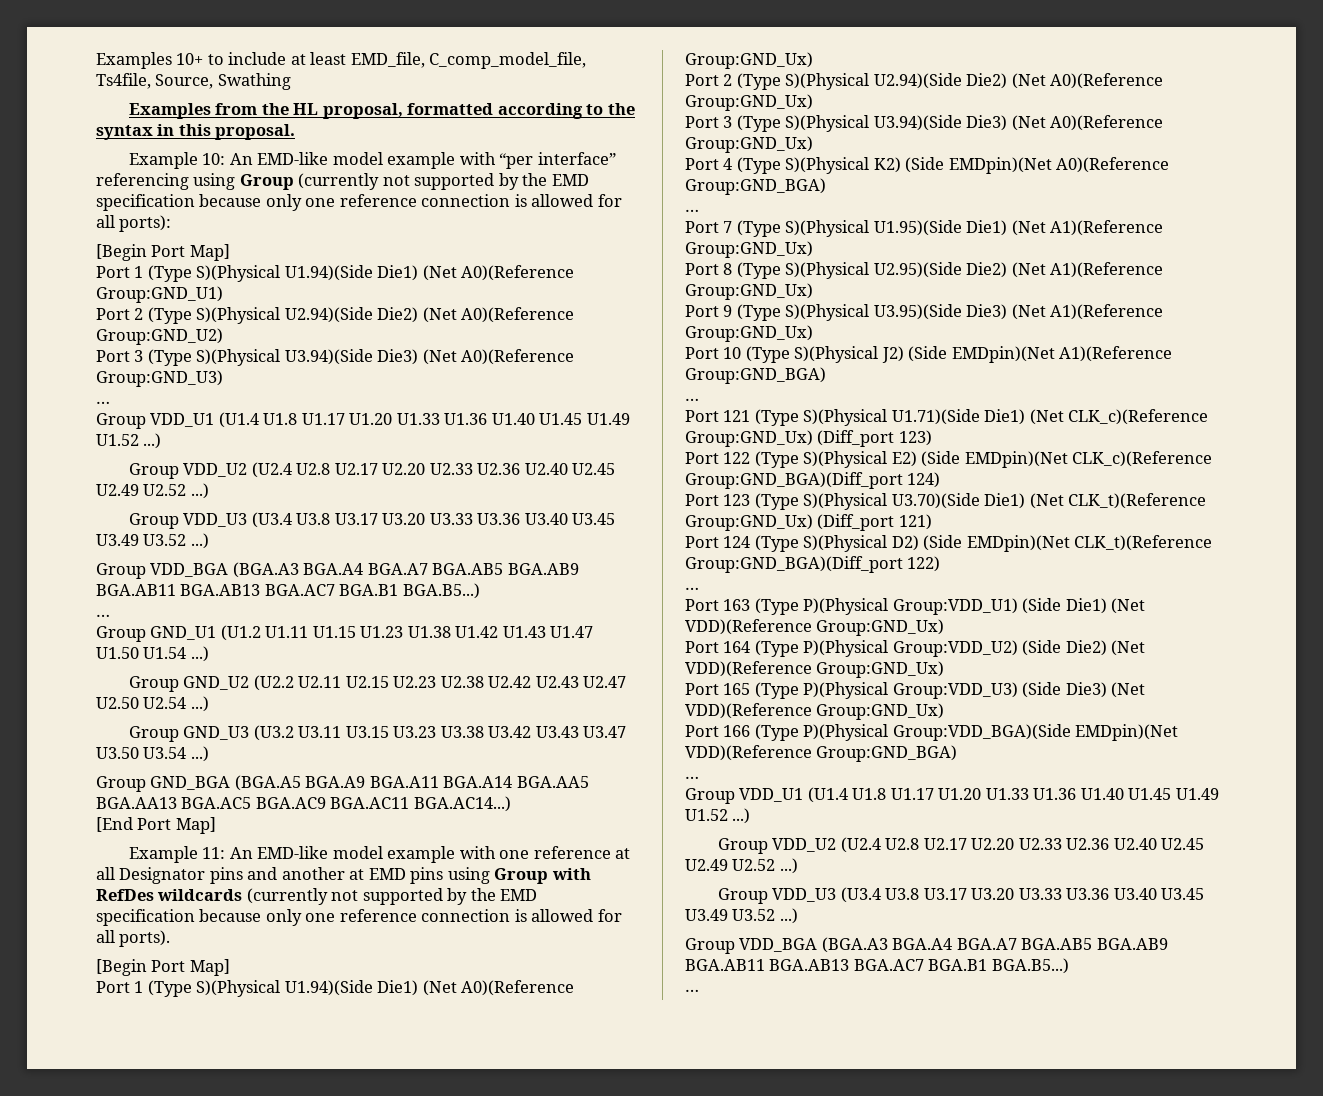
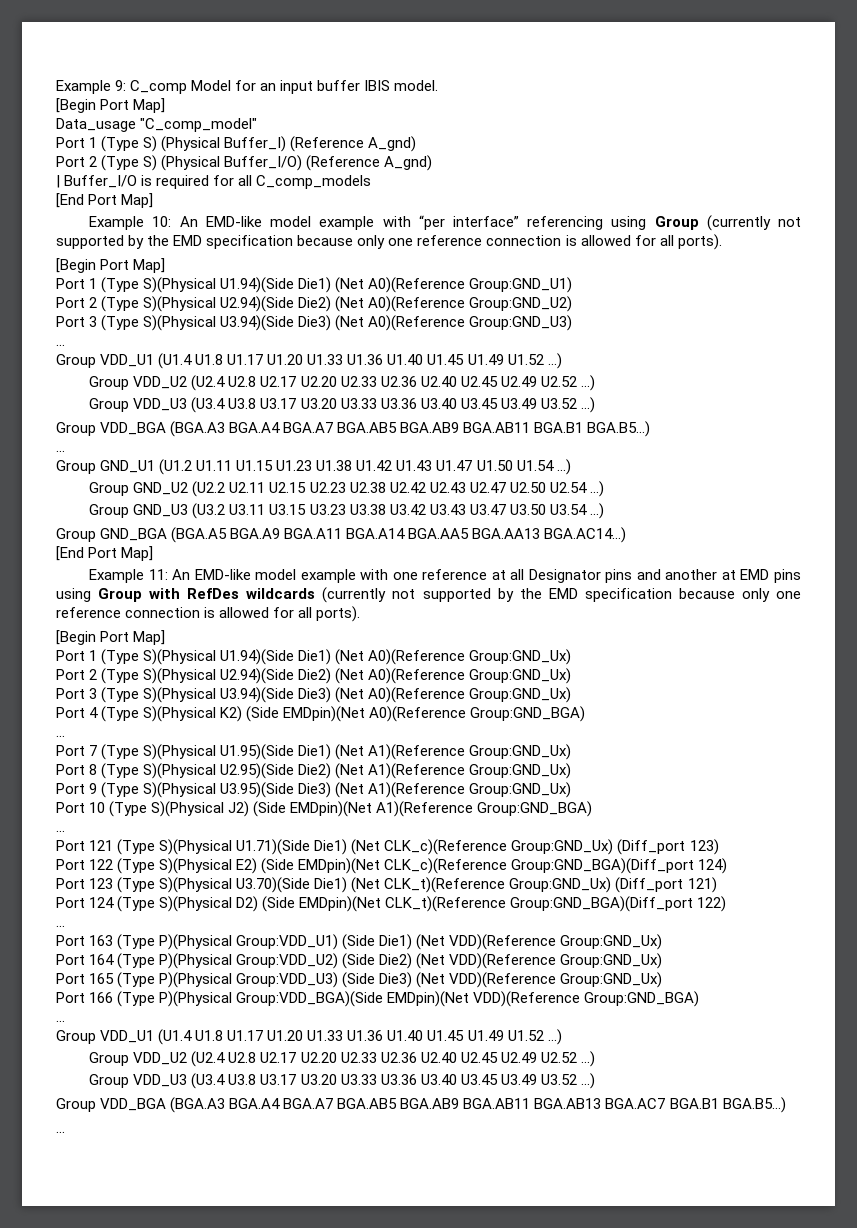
[96,52,587,69] [96,73,291,90] [128,103,635,119] [96,124,296,140] Examples 10+ to include at least EMD_file, C_comp_model_file, Ts4file, Source, Swathing // Examples from the HL proposal, formatted according to the syntax in this proposal. -> [56,80,439,94] [56,98,166,113] [56,118,258,132] [56,136,417,152] [56,155,433,171] [56,175,372,189] [56,193,154,208] Example 9: C_comp Model for an input buffer IBIS model. // [Begin Port Map] // Data_usage "C_comp_model" // Port 1 (Type S) (Physical Buffer_I) (Reference A_gnd) // Port 2 (Type S) (Physical Buffer_I/O) (Reference A_gnd) // | Buffer_I/O is required for all C_comp_models // [End Port Map]
[119,215,172,232] ports): -> [677,234,722,250] ports).
[180,584,335,596] BGA.AB13 BGA.AC7 -> (531, 427) none
[181,797,410,809] BGA.AC5 BGA.AC9 BGA.AC11 -> (541, 533) none

